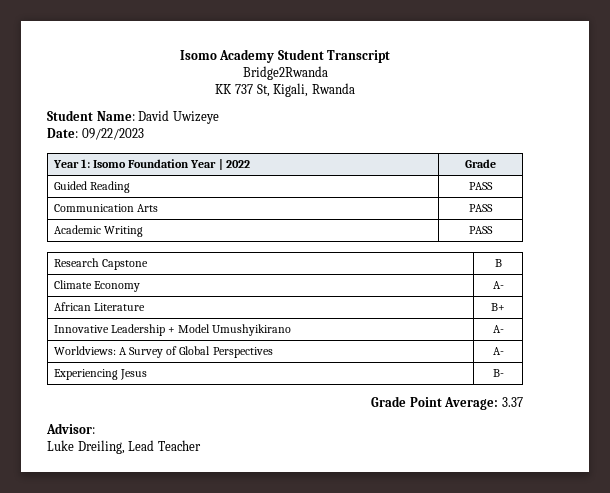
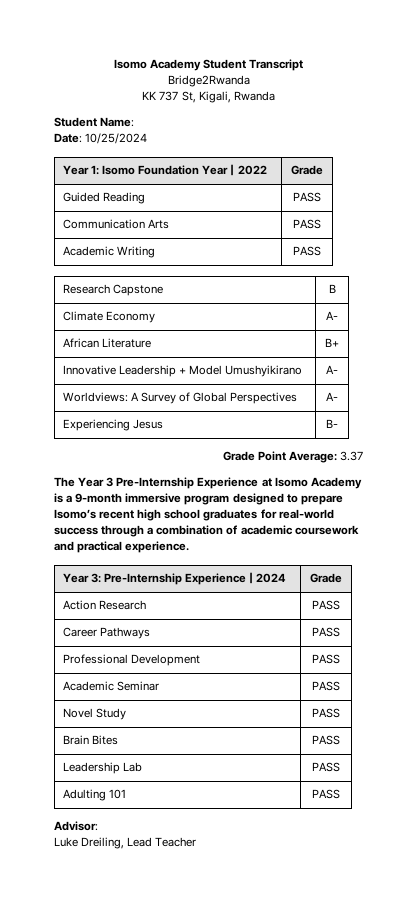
[138,110,219,124] David Uwizeye -> (135, 122) none
[81,128,144,140] 09/22/2023 -> [85,133,148,144] 10/25/2024
(523, 402) none -> [54,477,362,489] [54,493,343,505] [54,509,334,521] [54,525,359,537] [54,541,190,553] [62,572,287,585] [310,573,342,583] [62,600,147,610] [312,600,340,610] [62,627,151,639] [312,627,340,637] [62,654,201,666] [312,654,340,664] [62,681,160,691] [312,681,340,691] [62,708,127,720] [312,708,340,718] [62,735,119,745] [312,735,340,745] [62,762,143,774] [312,762,340,772] [62,789,127,801] [312,789,340,799] // The Year 3 Pre-Internship Experience at Isomo Academy is a 9-month immersive program designed to prepare Isomo’s recent high school graduates for real-world success through a combination of academic coursework and practical experience. // Year 3: Pre-Internship Experience | 2024 | Grade // Action Research | PASS // Career Pathways | PASS // Professional Development | PASS // Academic Seminar | PASS // Novel Study | PASS // Brain Bites | PASS // Leadership Lab | PASS // Adulting 101 | PASS

